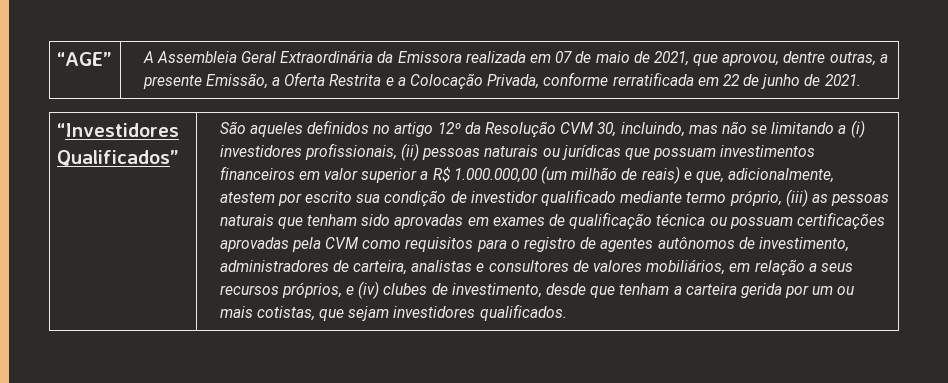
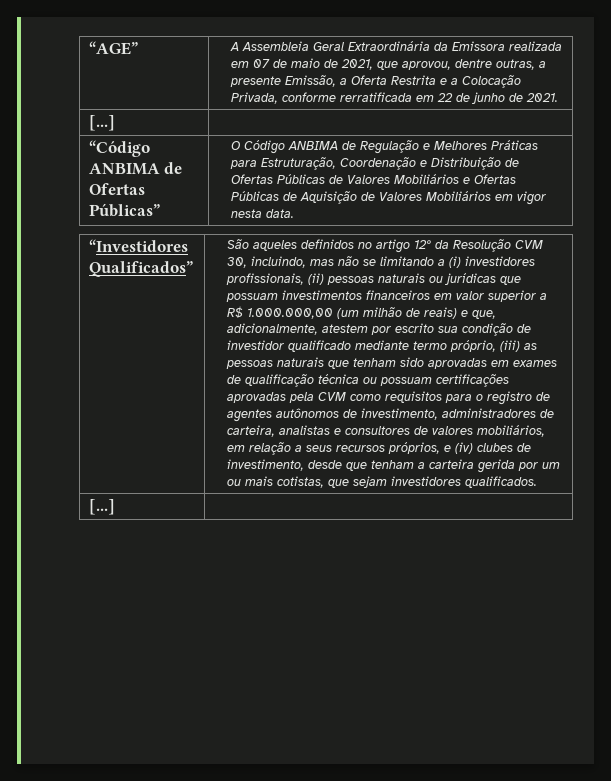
(861, 80) none -> [88,115,115,131] [88,140,150,157] [88,162,183,175] [88,183,145,195] [88,203,160,217] [230,140,538,154] [229,157,519,170] [230,174,516,184] [230,191,546,205] [230,209,294,218] // [...] | // “Código ANBIMA de Ofertas Públicas” | O Código ANBIMA de Regulação e Melhores Práticas para Estruturação, Coordenação e Distribuição de Ofertas Públicas de Valores Mobiliários e Ofertas Públicas de Aquisição de Valores Mobiliários em vigor nesta data.
(567, 312) none -> [88,499,115,515] // [...] |

